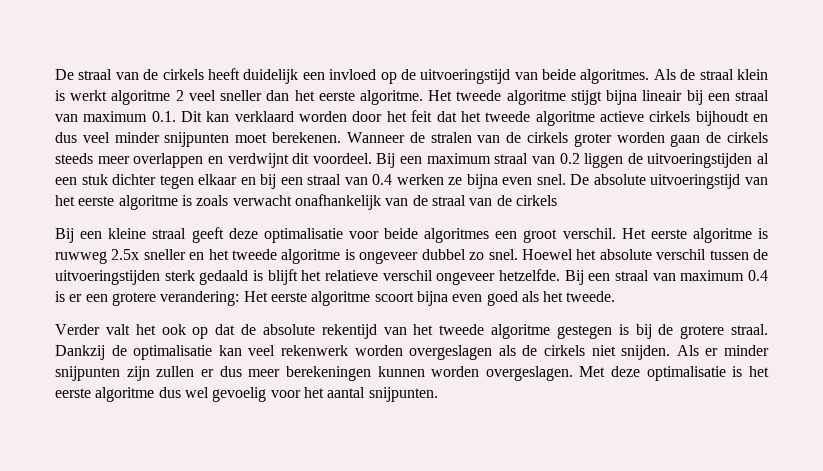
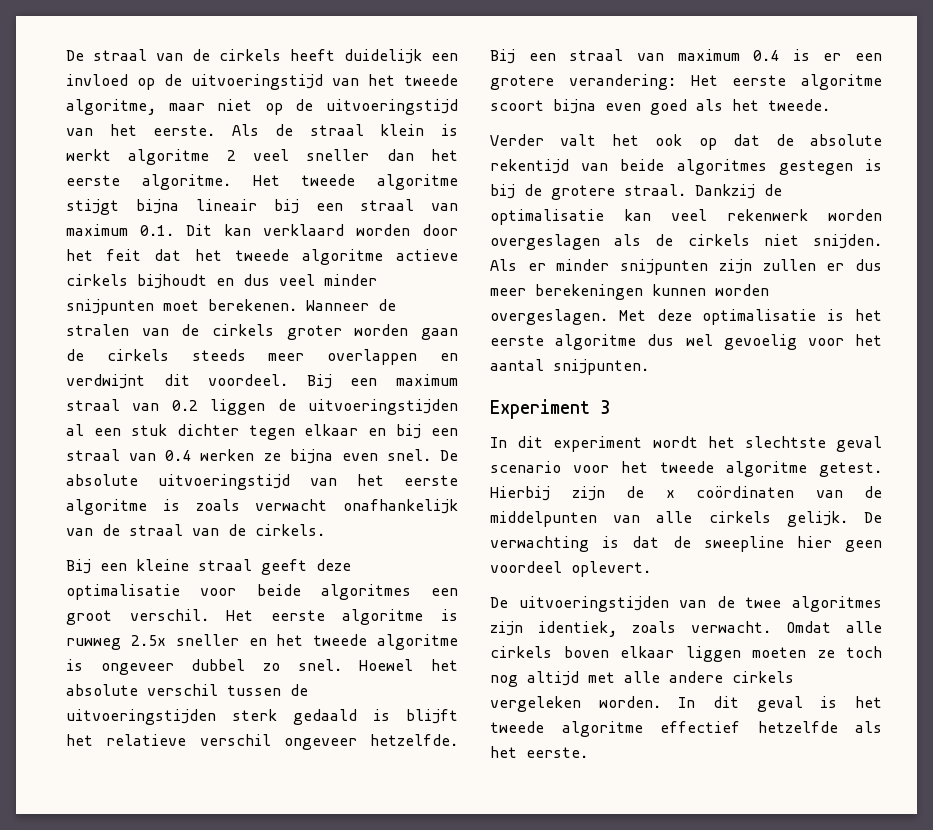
[542,69,650,84] beide algoritmes. -> [368,74,458,86] [66,99,458,115] [66,124,216,136] het tweede algoritme, maar niet op de uitvoeringstijd van het eerste.
[515,195,557,206] cirkels -> [255,524,325,536] cirkels.
[413,324,550,339] het tweede algoritme -> [620,159,767,175] beide algoritmes
(438, 394) none -> [490,399,610,419] [490,436,882,452] [490,461,882,477] [490,486,882,501] [490,511,882,527] [490,536,882,552] [490,561,651,577] [490,596,882,612] [490,621,882,637] [490,646,882,662] [490,671,794,687] [490,696,882,712] [490,721,882,737] [490,746,588,758] // Experiment 3 // In dit experiment wordt het slechtste geval scenario voor het tweede algoritme getest. Hierbij zijn de x coördinaten van de middelpunten van alle cirkels gelijk. De verwachting is dat de sweepline hier geen voordeel oplevert. // De uitvoeringstijden van de twee algoritmes zijn identiek, zoals verwacht. Omdat alle cirkels boven elkaar liggen moeten ze toch nog altijd met alle andere cirkels vergeleken worden. In dit geval is het tweede algoritme effectief hetzelfde als het eerste.

